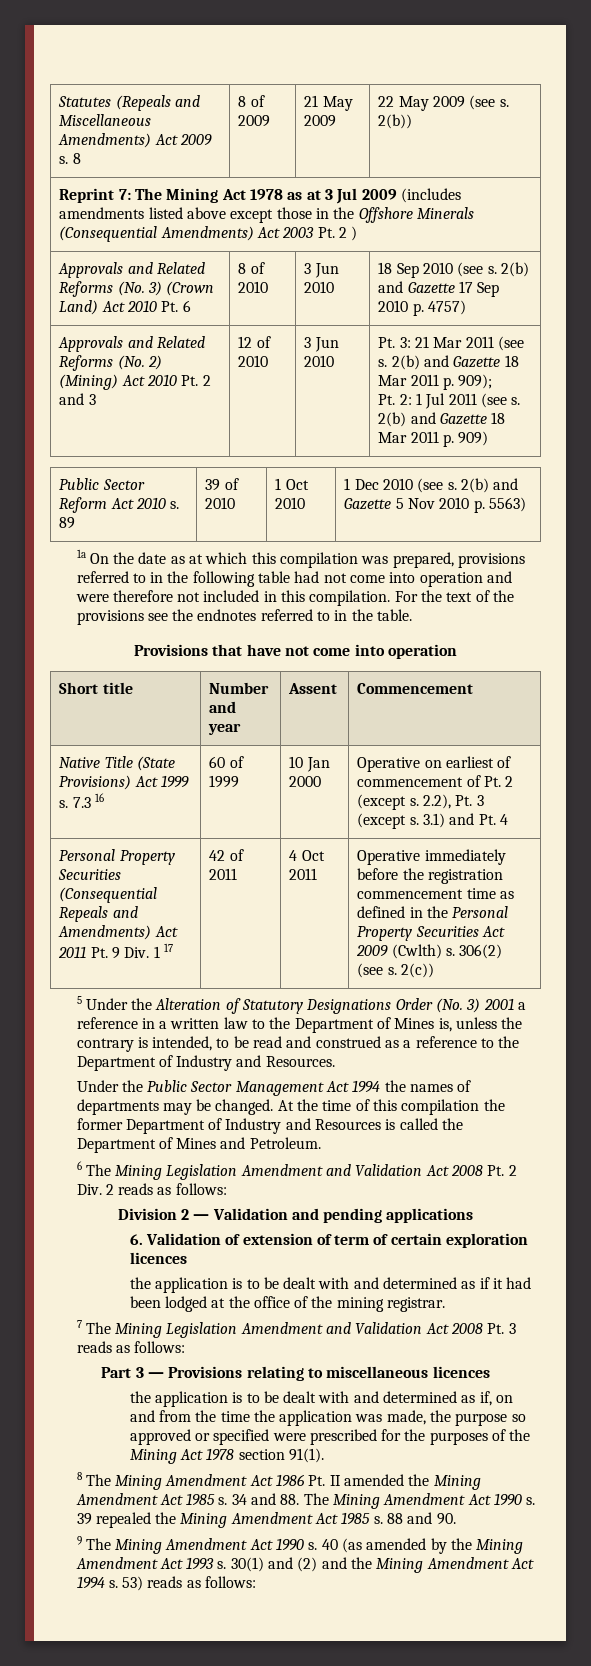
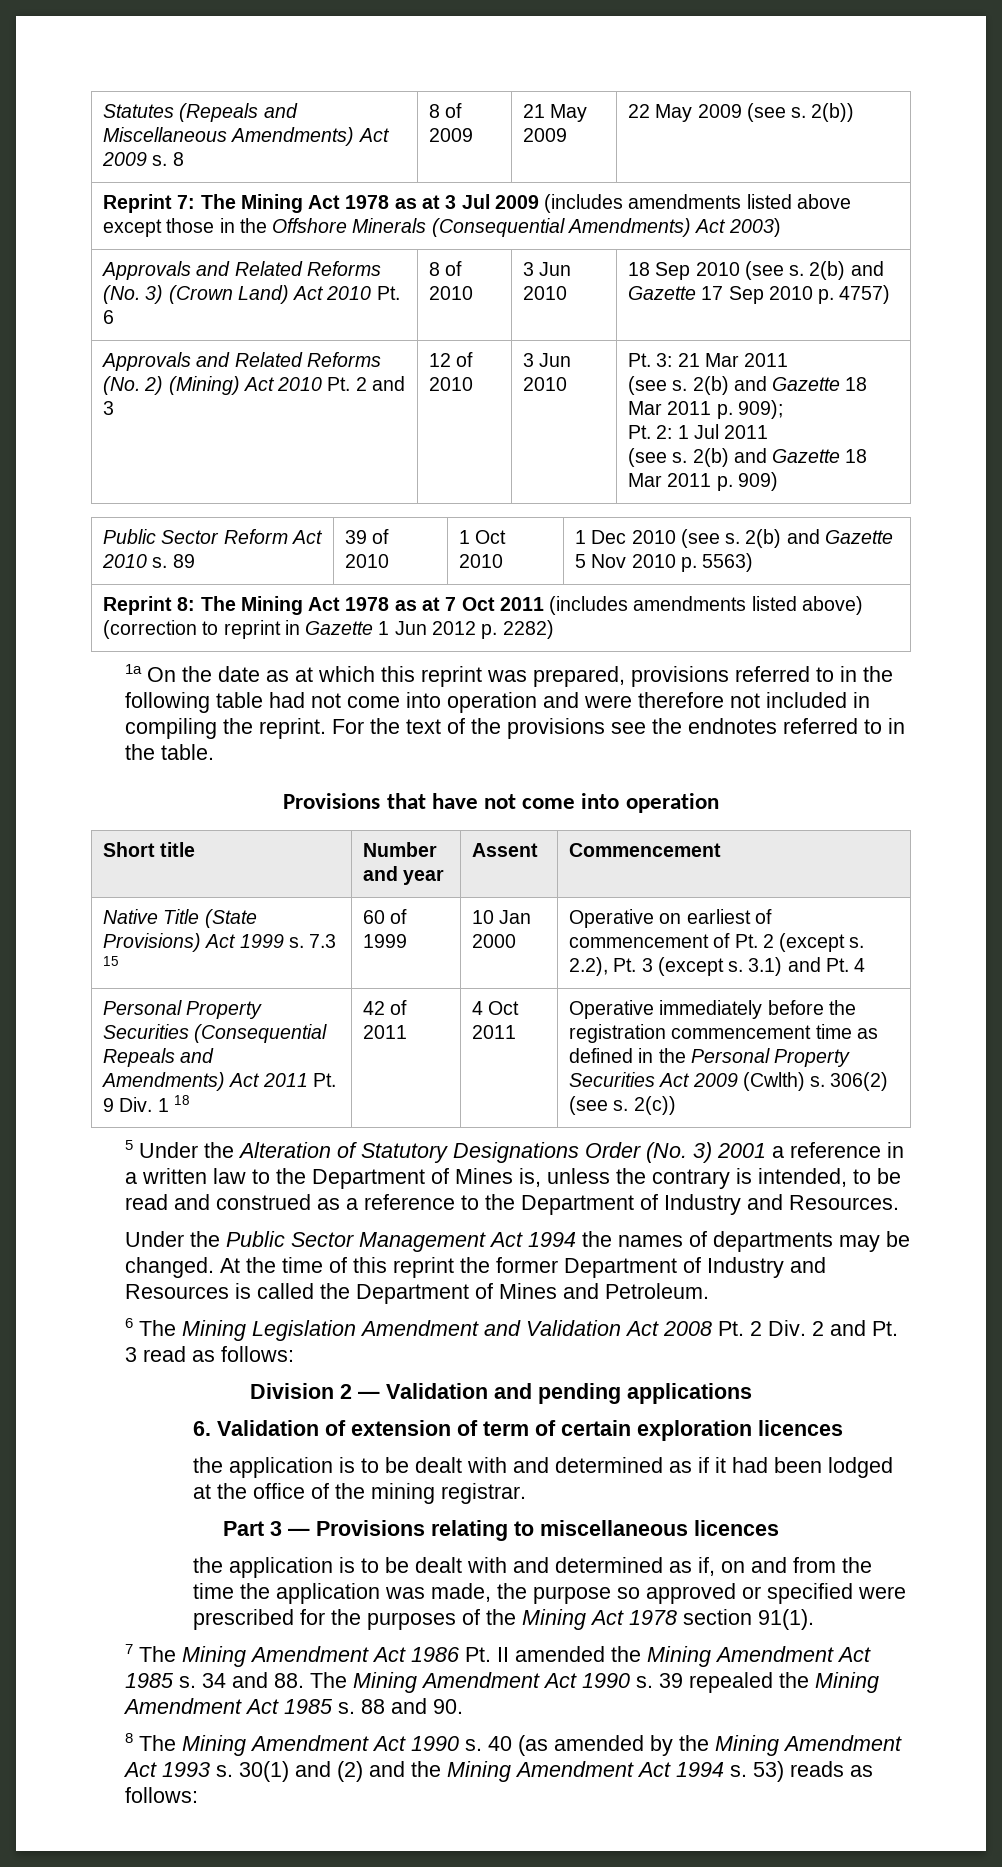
[282,226,358,241] 2003 Pt. 2 ) -> [728,218,781,237] 2003)
(494, 342) none -> (789, 360) //
(477, 399) none -> (769, 432) //
(526, 504) none -> [103,596,863,615] [103,620,554,639] // Reprint 8: The Mining Act 1978 as at 7 Oct 2011 (includes amendments listed above) (correction to reprint in Gazette 1 Jun 2012 p. 2282)
[280,552,359,568] compilation -> [420,666,482,687] reprint
[281,590,391,606] this compilation. -> [124,718,326,739] compiling the reprint.
[95,793,105,802] 16 -> [103,956,120,966] 15
[163,943,173,952] 17 -> [173,1095,190,1105] 18
[401,1099,480,1115] compilation -> [392,1257,454,1278] reprint
[118,1183,154,1195] reads -> [829,1320,898,1336] [124,1346,186,1362] and Pt. 3 read
[76,1320,516,1338] [76,1341,186,1353] // 7 The Mining Legislation Amendment and Validation Act 2008 Pt. 3 reads as follows: -> (526, 1493) none
[76,1472,83,1480] 8 -> [124,1644,133,1654] 7
[76,1536,82,1545] 9 -> [124,1733,133,1743] 8

